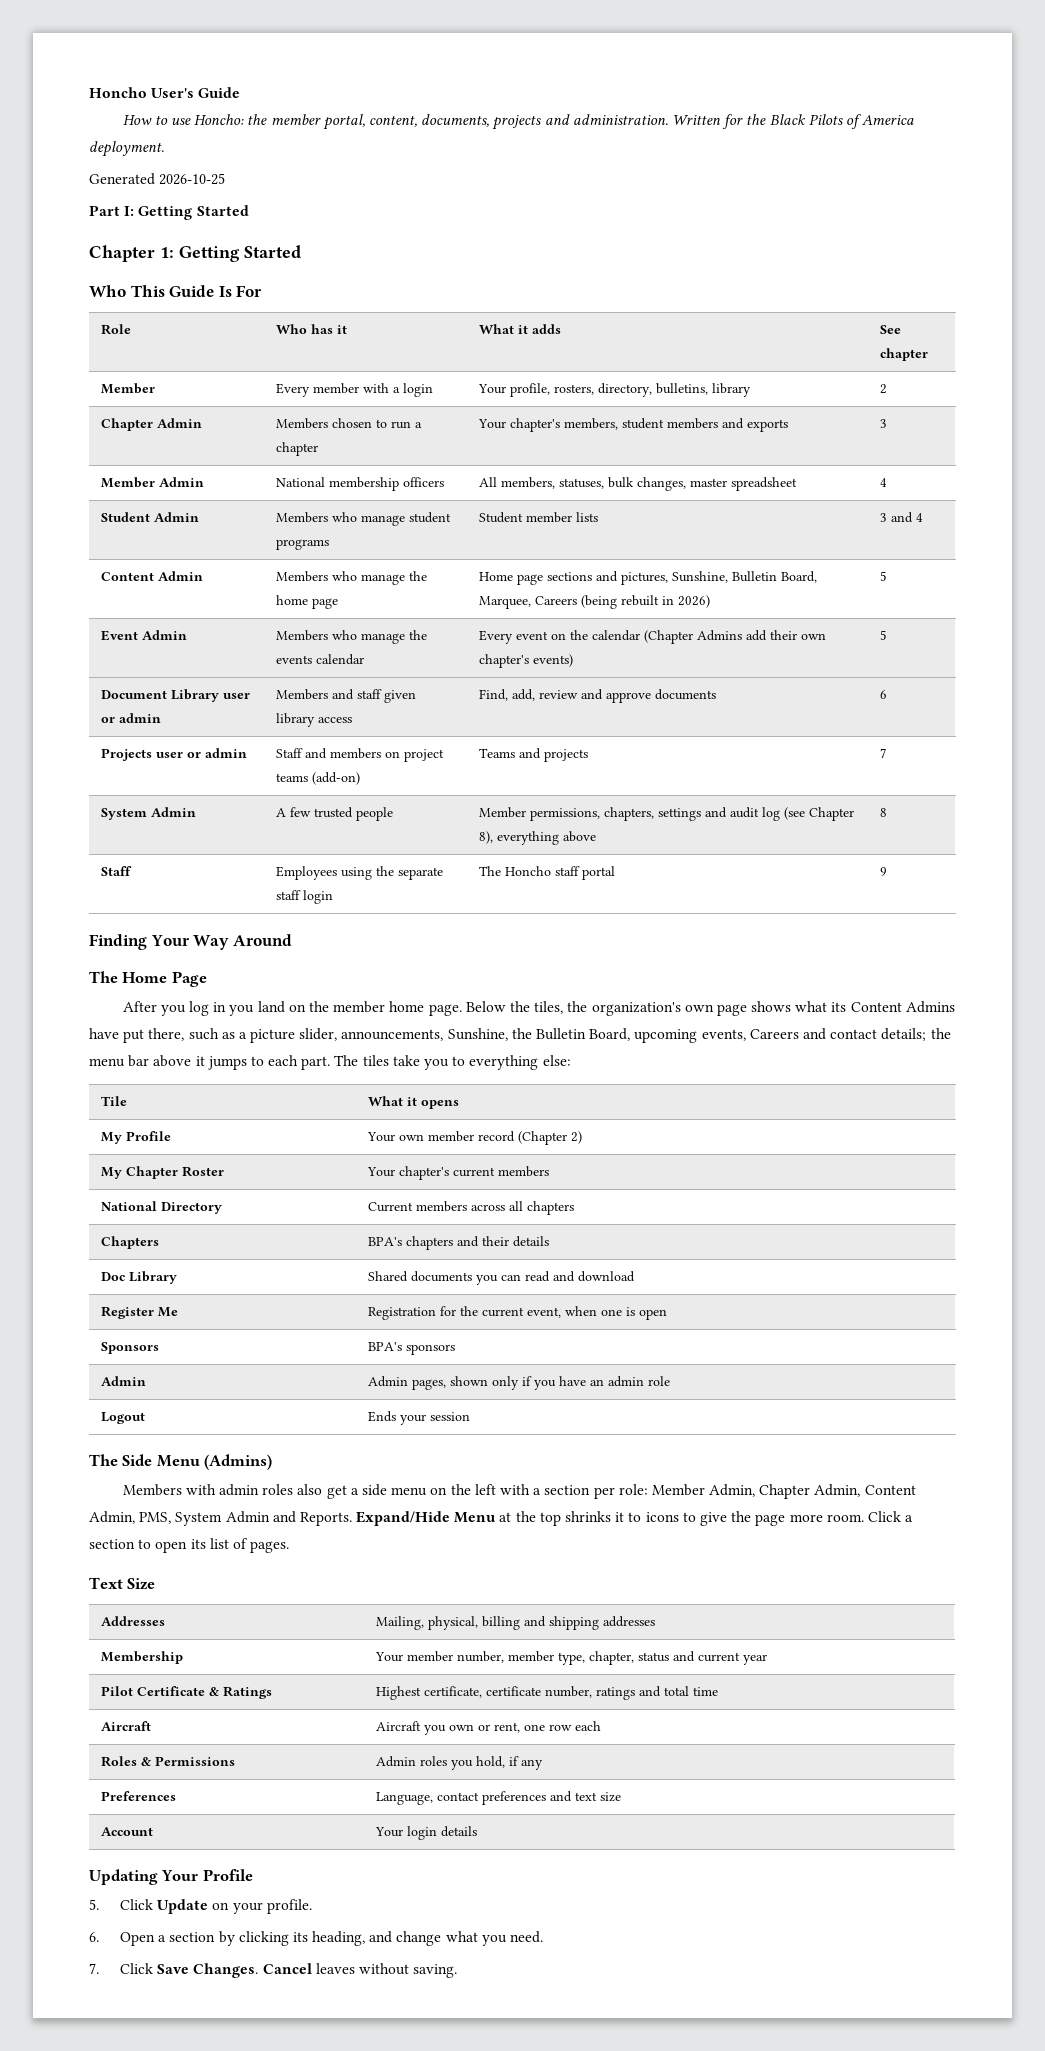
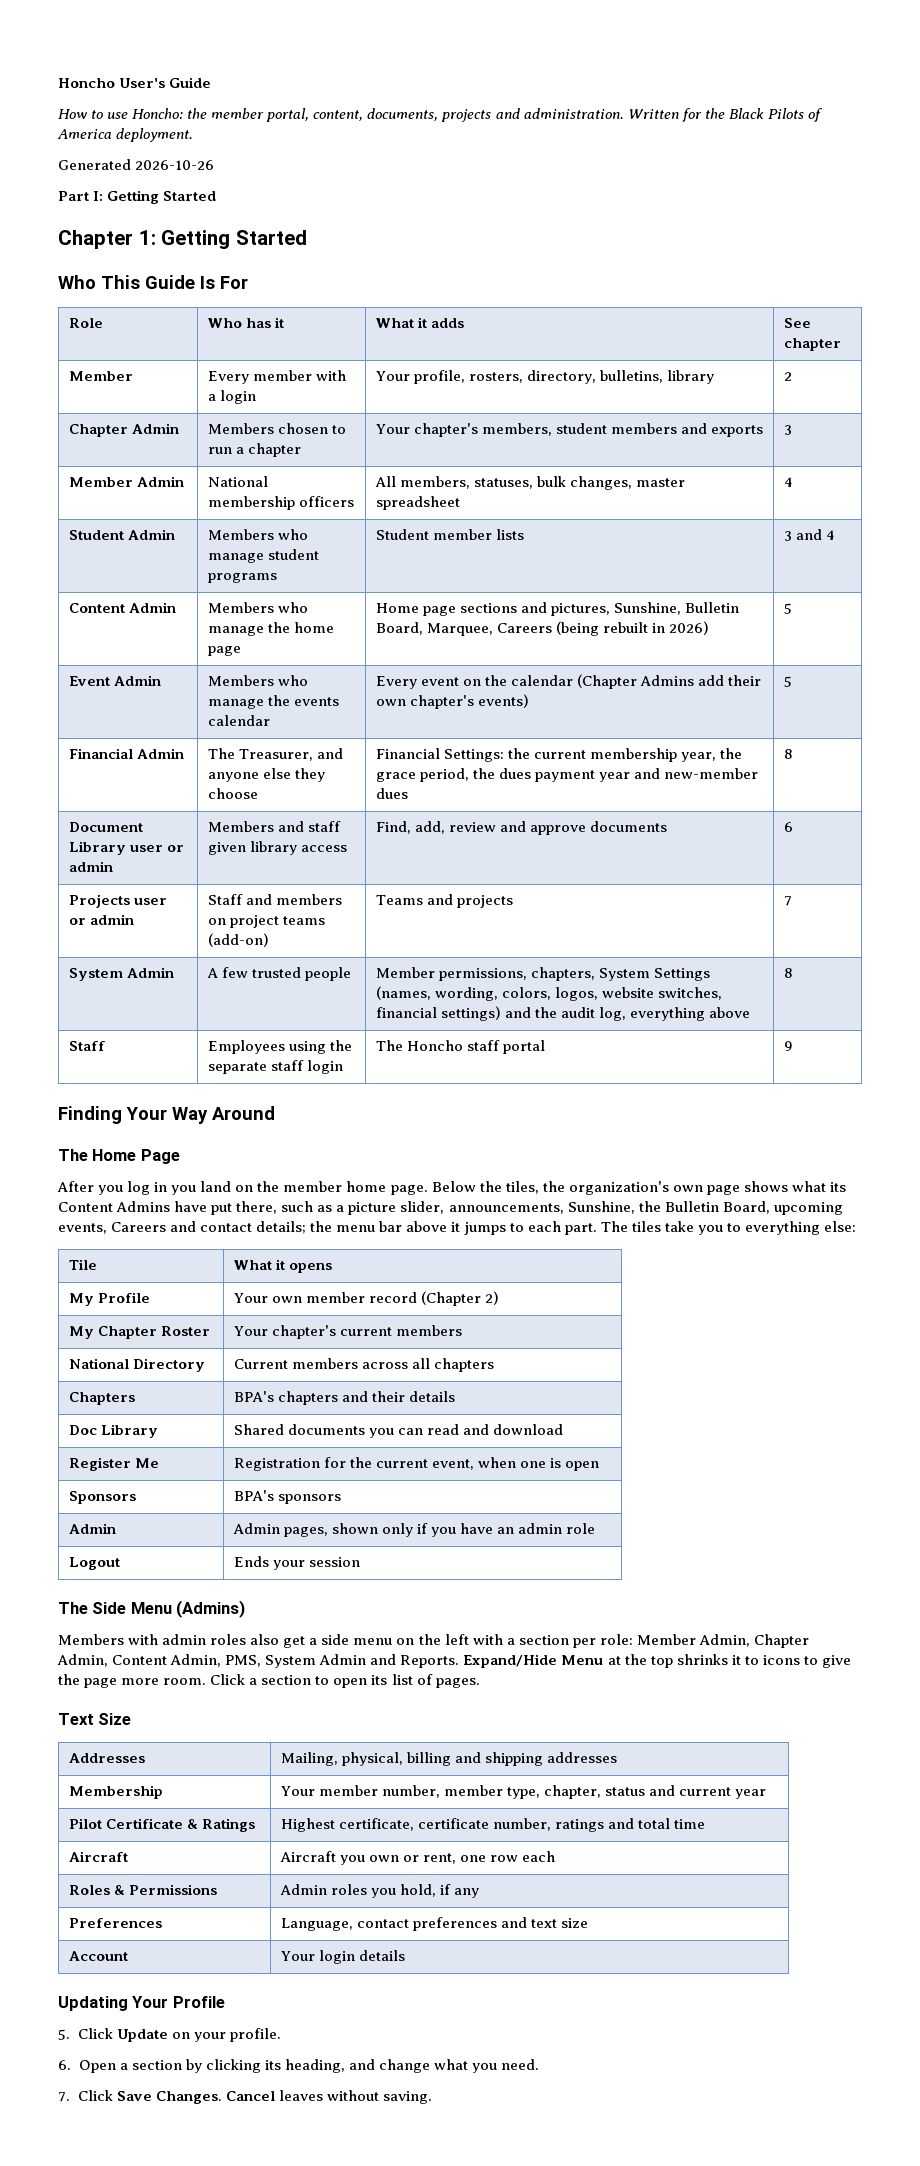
[159,173,226,185] 2026-10-25 -> [135,160,215,170] 2026-10-26
(887, 635) none -> [68,748,184,759] [207,748,343,761] [207,768,325,782] [207,788,258,799] [375,748,742,762] [375,768,759,782] [375,788,408,799] [783,749,793,759] // Financial Admin | The Treasurer, and anyone else they choose | Financial Settings: the current membership year, the grace period, the dues payment year and new-member dues | 8
[657,807,854,821] [478,831,493,844] settings and audit log (see Chapter 8), -> [598,968,710,981] [375,986,722,1001] [375,1006,626,1021] System Settings (names, wording, colors, logos, website switches, financial settings) and the audit log,

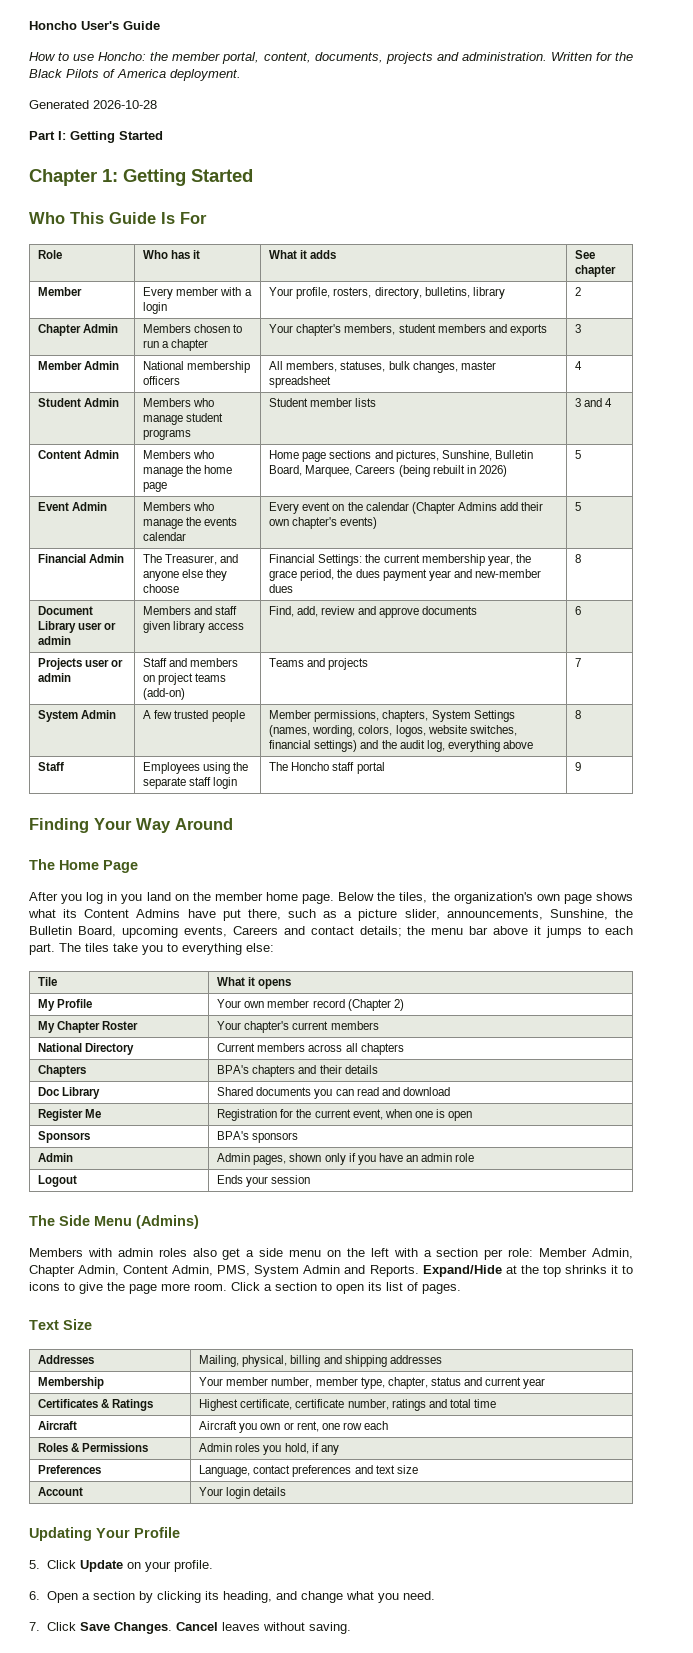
[135,160,215,170] 2026-10-26 -> [93,100,157,109] 2026-10-28
[561,1655,604,1665] Menu -> (502, 1271) none
[68,1818,183,1829] Pilot Certificate -> [38,1399,99,1408] Certificates

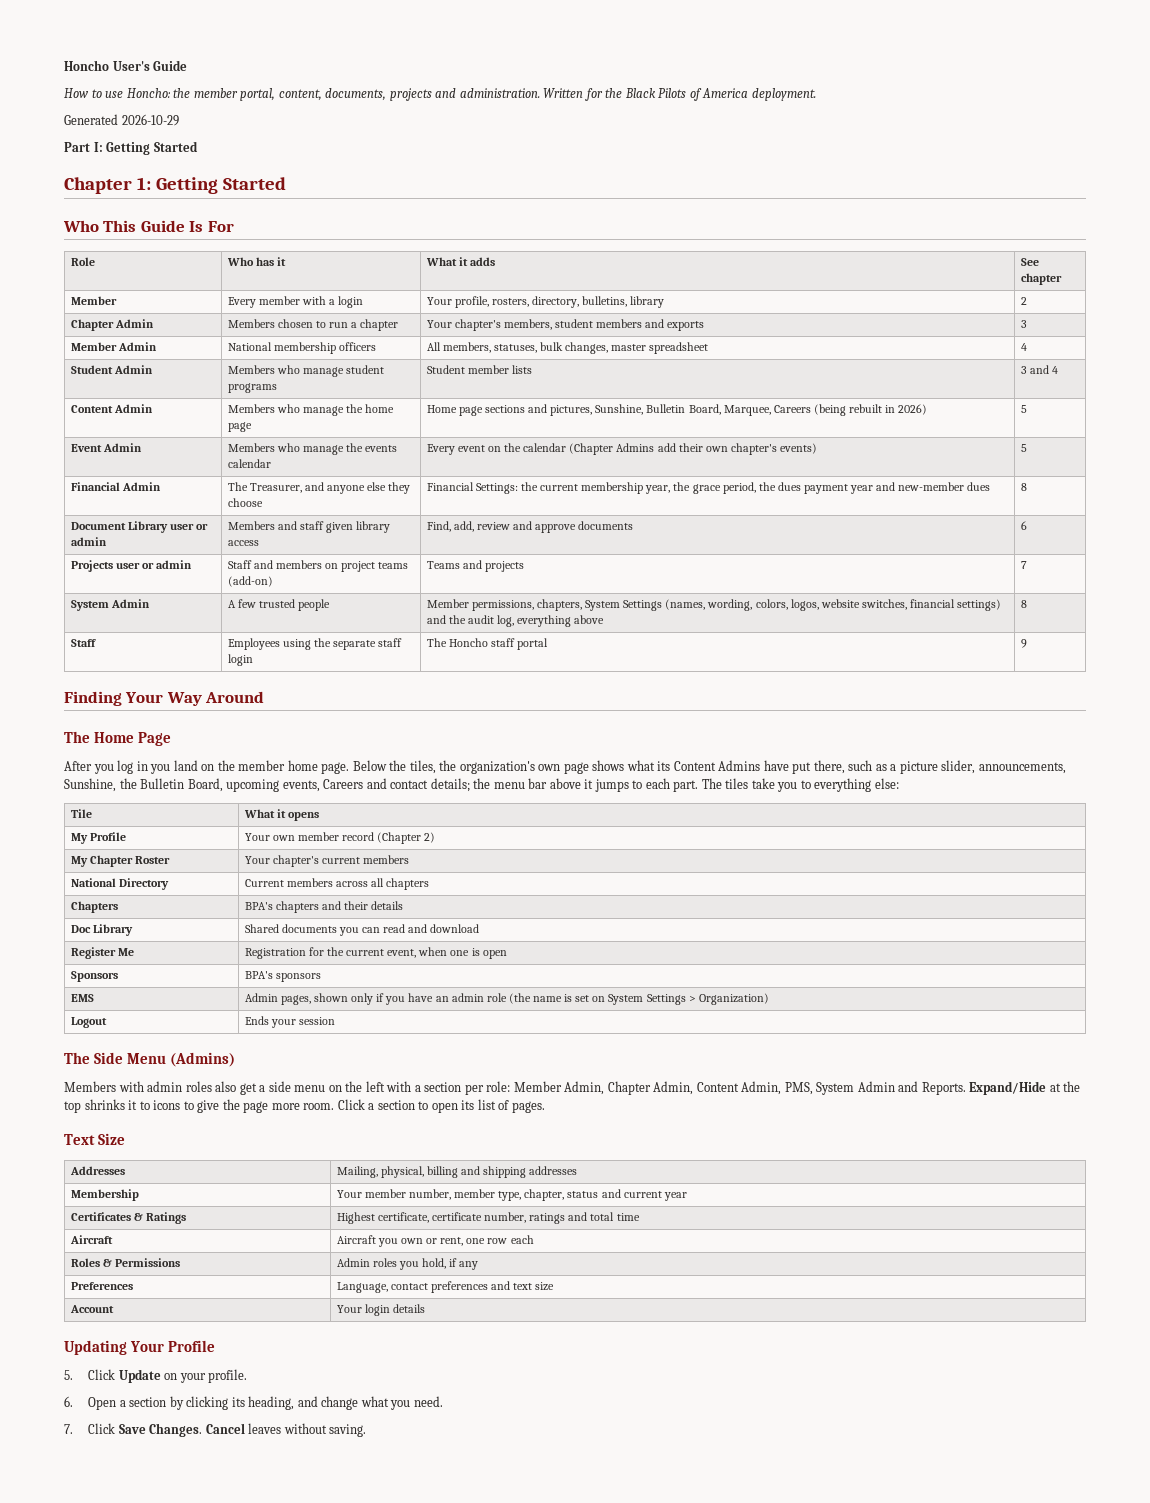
[93,100,157,109] 2026-10-28 -> [121,114,179,126] 2026-10-29
[38,1153,74,1162] Admin -> [70,994,94,1002] EMS
(475, 1157) none -> [508,993,769,1005] (the name is set on System Settings > Organization)

